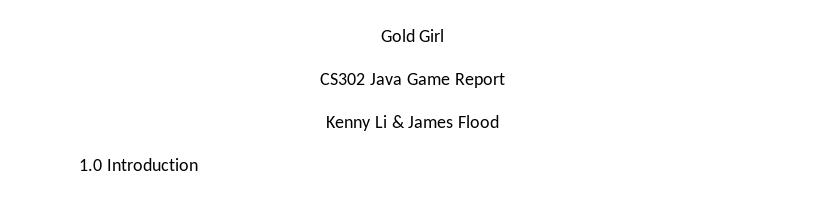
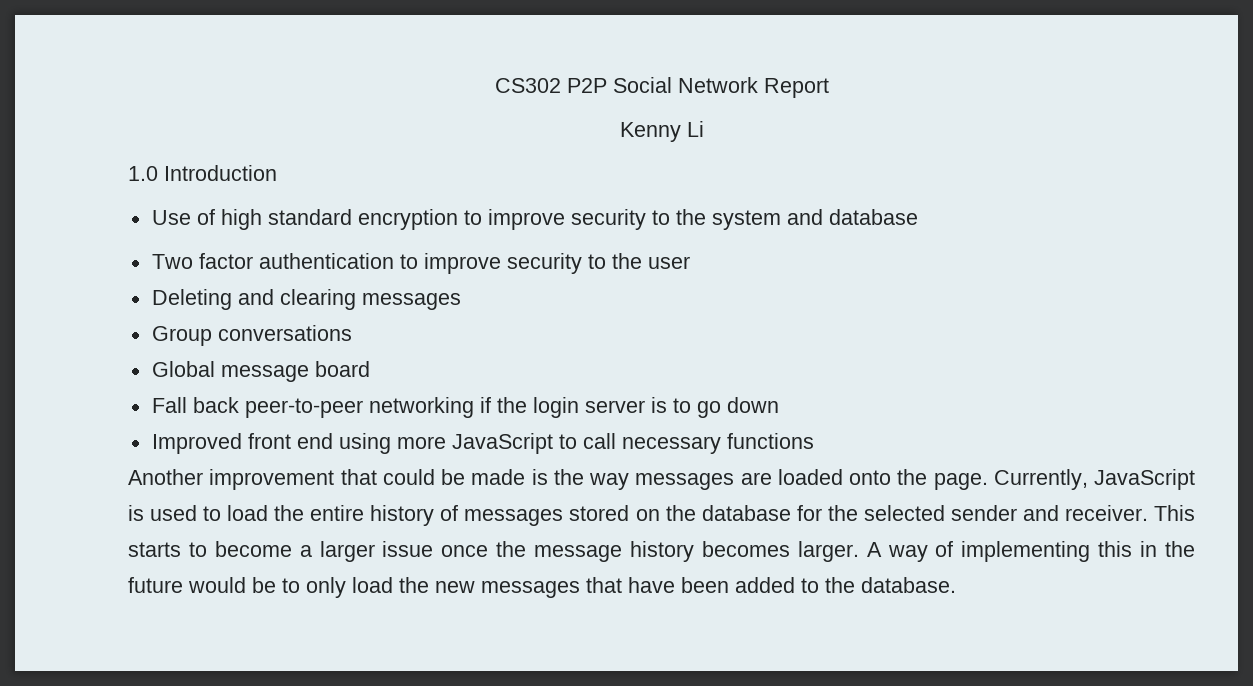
[380,29,445,42] [320,73,450,85] Gold Girl // CS302 Java Game -> [494,77,758,93] CS302 P2P Social Network
[391,115,499,128] & James Flood -> (704, 129) none
(198, 164) none -> [151,209,918,230] [151,253,690,274] [151,289,461,310] [151,325,352,346] [151,361,370,382] [151,397,779,418] [151,433,814,454] [128,469,1195,490] [128,505,1195,526] [128,541,1196,562] [128,577,956,598] // Use of high standard encryption to improve security to the system and database // Two factor authentication to improve security to the user // Deleting and clearing messages // Group conversations // Global message board // Fall back peer-to-peer networking if the login server is to go down // Improved front end using more JavaScript to call necessary functions // Another improvement that could be made is the way messages are loaded onto the page. Currently, JavaScript is used to load the entire history of messages stored on the database for the selected sender and receiver. This starts to become a larger issue once the message history becomes larger. A way of implementing this in the future would be to only load the new messages that have been added to the database.

